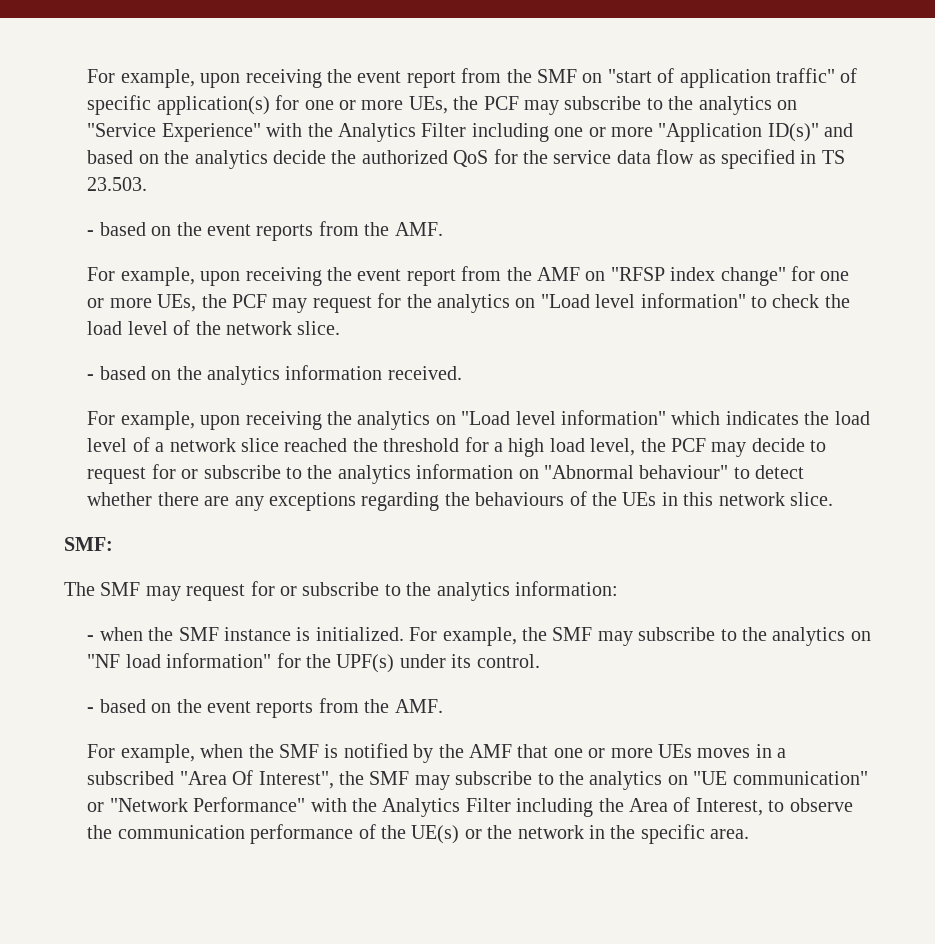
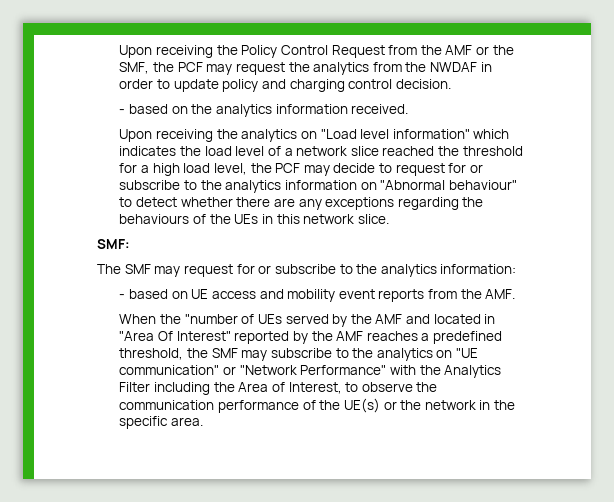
[87,68,858,88] [87,95,798,115] [87,123,854,142] [87,149,845,169] [87,177,148,191] [87,221,443,241] [87,266,850,286] [87,294,197,312] For example, upon receiving the event report from the SMF on "start of application traffic" of specific application(s) for one or more UEs, the PCF may subscribe to the analytics on "Service Experience" with the Analytics Filter including one or more "Application ID(s)" and based on the analytics decide the authorized QoS for the service data flow as specified in TS 23.503. // - based on the event reports from the AMF. // For example, upon receiving the event report from the AMF on "RFSP index change" for one or more UEs, -> [119,45,514,58] [119,62,150,74] Upon receiving the Policy Control Request from the AMF or the SMF,
[377,293,850,313] [87,320,341,335] for the analytics on "Load level information" to check the load level of the network slice. -> [288,62,492,75] [119,79,451,92] the analytics from the NWDAF in order to update policy and charging control decision.
[87,411,241,430] For example, upon -> [119,129,153,142] Upon
[87,627,871,646] [87,653,540,673] [87,698,443,718] [87,743,787,763] [87,770,334,789] // - when the SMF instance is initialized. For example, the SMF may subscribe to the analytics on "NF load information" for the UPF(s) under its control. // - based on the event reports from the AMF. // For example, when the SMF is notified by the AMF that one or more UEs moves in a subscribed "Area Of Interest", -> [119,289,516,302] [119,314,496,327] [119,331,503,344] [119,348,184,360] // - based on UE access and mobility event reports from the AMF. // When the "number of UEs served by the AMF and located in "Area Of Interest" reported by the AMF reaches a predefined threshold,

